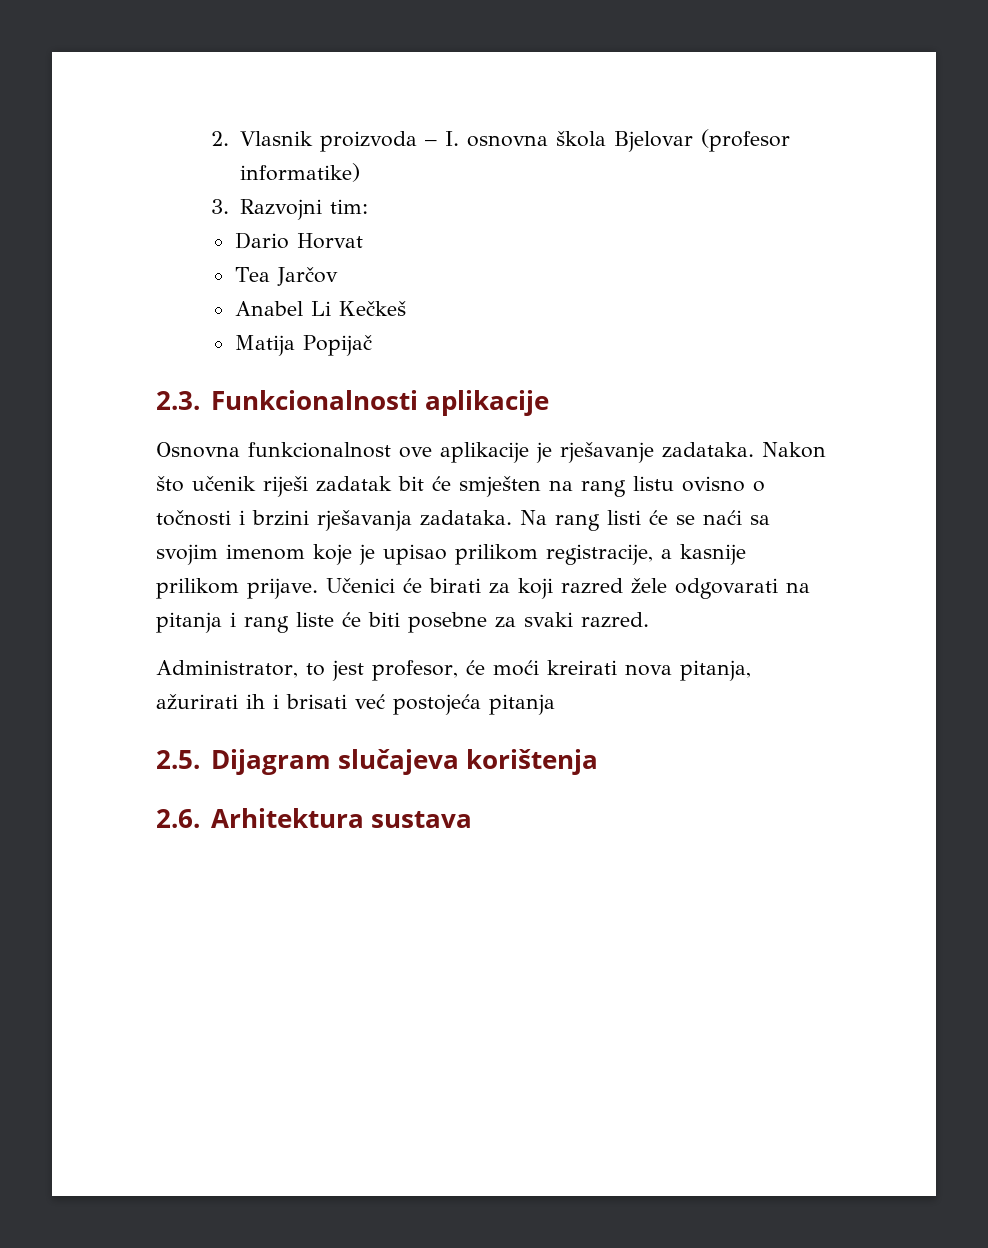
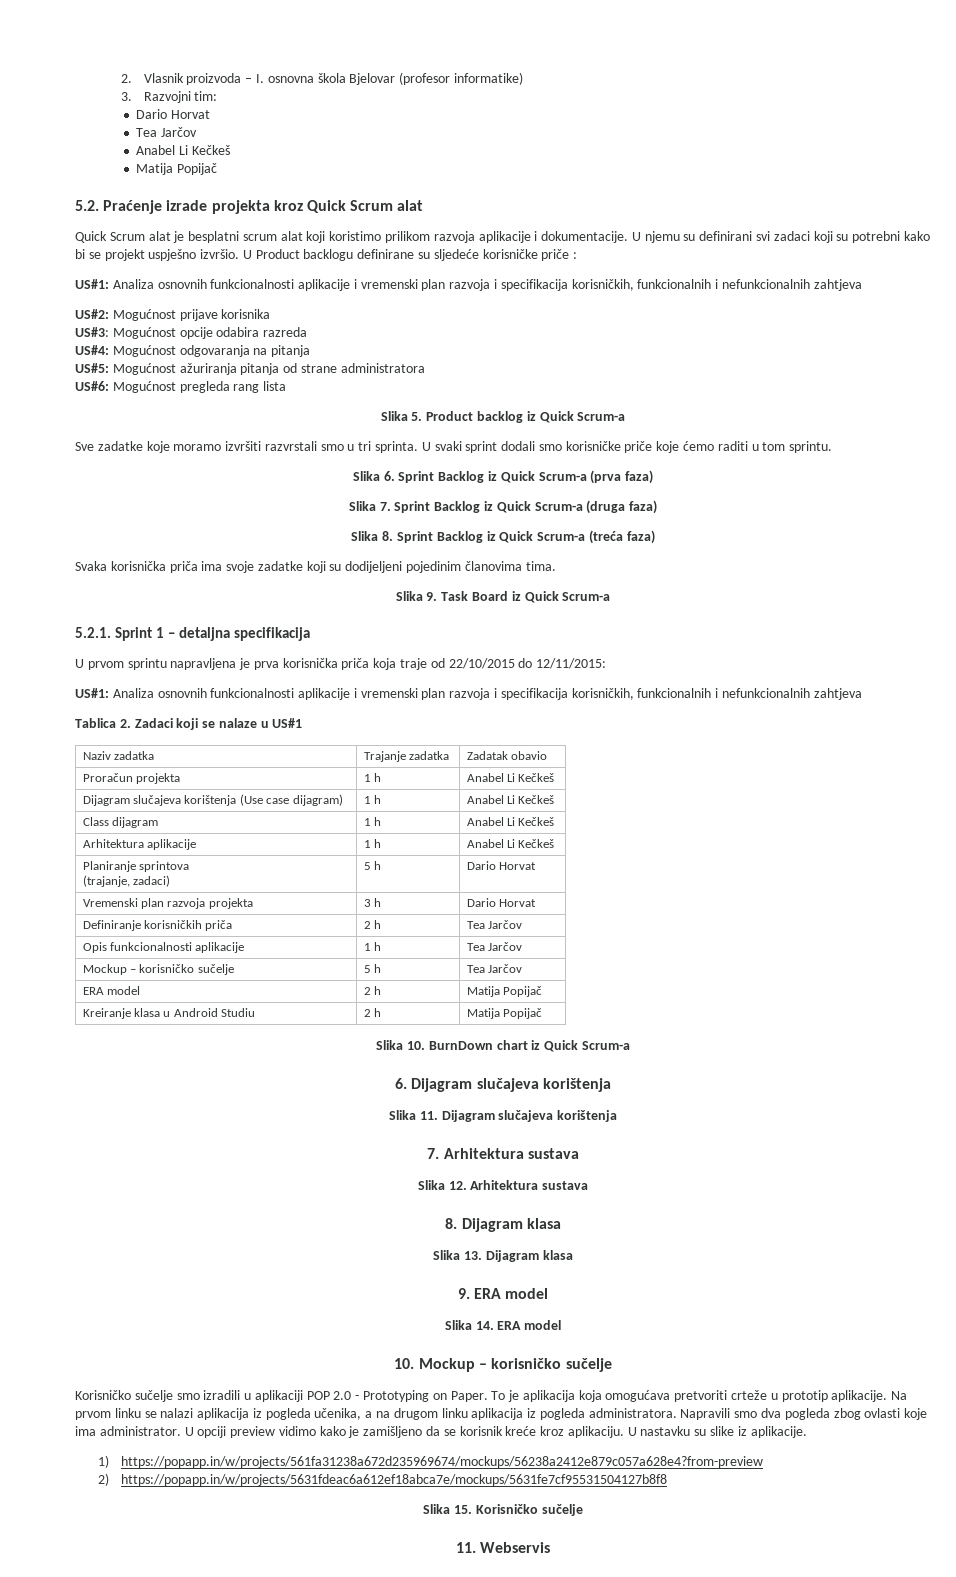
[156,390,549,416] [156,442,826,463] [156,476,765,497] [156,510,770,531] [156,544,746,565] [156,578,810,599] [156,612,649,633] [156,660,751,681] [156,694,555,715] [156,749,598,775] [156,808,472,828] 2.3. Funkcionalnosti aplikacije // Osnovna funkcionalnost ove aplikacije je rješavanje zadataka. Nakon što učenik riješi zadatak bit će smješten na rang listu ovisno o točnosti i brzini rješavanja zadataka. Na rang listi će se naći sa svojim imenom koje je upisao prilikom registracije, a kasnije prilikom prijave. Učenici će birati za koji razred žele odgovarati na pitanja i rang liste će biti posebne za svaki razred. // Administrator, to jest profesor, će moći kreirati nova pitanja, ažurirati ih i brisati već postojeća pitanja // 2.5. Dijagram slučajeva korištenja // 2.6. Arhitektura sustava -> [75,200,424,214] [75,231,930,243] [75,249,578,261] [75,279,862,291] [75,309,271,321] [75,327,308,339] [75,345,311,357] [75,363,425,375] [75,381,287,393] [380,411,626,423] [75,441,833,453] [352,470,654,484] [348,500,658,514] [351,530,655,544] [75,561,556,573] [395,591,611,603] [75,627,310,641] [75,658,607,670] [75,688,862,700] [75,718,303,730] [82,751,155,760] [363,751,450,762] [466,751,548,760] [82,773,181,784] [363,773,382,782] [466,773,555,782] [82,794,343,806] [363,795,382,804] [466,795,555,804] [82,817,159,828] [363,817,382,826] [466,817,555,826] [82,839,197,850] [363,839,382,848] [466,839,555,848] [82,861,190,872] [82,875,171,887] [363,861,382,870] [466,861,537,870] [82,898,253,909] [363,898,382,907] [466,898,537,907] [82,920,233,931] [363,920,382,929] [466,920,523,929] [82,942,245,953] [363,942,382,951] [466,942,523,951] [82,964,234,975] [363,964,382,973] [466,964,523,973] [82,986,141,995] [363,986,382,995] [466,986,543,997] [82,1008,256,1019] [363,1008,382,1017] [466,1008,543,1019] [376,1040,630,1052] [395,1078,611,1092] [388,1110,618,1122] [427,1148,579,1159] [417,1180,589,1190] [445,1218,561,1232] [433,1250,573,1262] [457,1288,549,1299] [444,1320,562,1330] [394,1358,612,1372] [75,1390,908,1402] [75,1408,928,1420] [75,1426,807,1438] [97,1455,763,1468] [97,1473,667,1486] [423,1504,583,1516] [455,1542,551,1553] 5.2. Praćenje izrade projekta kroz Quick Scrum alat // Quick Scrum alat je besplatni scrum alat koji koristimo prilikom razvoja aplikacije i dokumentacije. U njemu su definirani svi zadaci koji su potrebni kako bi se projekt uspješno izvršio. U Product backlogu definirane su sljedeće korisničke priče : // US#1: Analiza osnovnih funkcionalnosti aplikacije i vremenski plan razvoja i specifikacija korisničkih, funkcionalnih i nefunkcionalnih zahtjeva // US#2: Mogućnost prijave korisnika // US#3: Mogućnost opcije odabira razreda // US#4: Mogućnost odgovaranja na pitanja // US#5: Mogućnost ažuriranja pitanja od strane administratora // US#6: Mogućnost pregleda rang lista // Slika 5. Product backlog iz Quick Scrum-a // Sve zadatke koje moramo izvršiti razvrstali smo u tri sprinta. U svaki sprint dodali smo korisničke priče koje ćemo raditi u tom sprintu. // Slika 6. Sprint Backlog iz Quick Scrum-a (prva faza) // Slika 7. Sprint Backlog iz Quick Scrum-a (druga faza) // Slika 8. Sprint Backlog iz Quick Scrum-a (treća faza) // Svaka korisnička priča ima svoje zadatke koji su dodijeljeni pojedinim članovima tima. // Slika 9. Task Board iz Quick Scrum-a // 5.2.1. Sprint 1 – detaljna specifikacija // U prvom sprintu napravljena je prva korisnička priča koja traje od 22/10/2015 do 12/11/2015: // US#1: Analiza osnovnih funkcionalnosti aplikacije i vremenski plan razvoja i specifikacija korisničkih, funkcionalnih i nefunkcionalnih zahtjeva // Tablica 2. Zadaci koji se nalaze u US#1 // Naziv zadatka | Trajanje zadatka | Zadatak obavio // Proračun projekta | 1 h | Anabel Li Kečkeš // Dijagram slučajeva korištenja (Use case dijagram) | 1 h | Anabel Li Kečkeš // Class dijagram | 1 h | Anabel Li Kečkeš // Arhitektura aplikacije | 1 h | Anabel Li Kečkeš // Planiranje sprintova // (trajanje, zadaci) | 5 h | Dario Horvat // Vremenski plan razvoja projekta | 3 h | Dario Horvat // Definiranje korisničkih priča | 2 h | Tea Jarčov // Opis funkcionalnosti aplikacije | 1 h | Tea Jarčov // Mockup – korisničko sučelje | 5 h | Tea Jarčov // ERA model | 2 h | Matija Popijač // Kreiranje klasa u Android Studiu | 2 h | Matija Popijač // Slika 10. BurnDown chart iz Quick Scrum-a // 6. Dijagram slučajeva korištenja // Slika 11. Dijagram slučajeva korištenja // 7. Arhitektura sustava // Slika 12. Arhitektura sustava // 8. Dijagram klasa // Slika 13. Dijagram klasa // 9. ERA model // Slika 14. ERA model // 10. Mockup – korisničko sučelje // Korisničko sučelje smo izradili u aplikaciji POP 2.0 - Prototyping on Paper. To je aplikacija koja omogućava pretvoriti crteže u prototip aplikacije. Na prvom linku se nalazi aplikacija iz pogleda učenika, a na drugom linku aplikacija iz pogleda administratora. Napravili smo dva pogleda zbog ovlasti koje ima administrator. U opciji preview vidimo kako je zamišljeno da se korisnik kreće kroz aplikaciju. U nastavku su slike iz aplikacije. // 1) https://popapp.in/w/projects/561fa31238a672d235969674/mockups/56238a2412e879c057a628e4?from-preview // 2) https://popapp.in/w/projects/5631fdeac6a612ef18abca7e/mockups/5631fe7cf95531504127b8f8 // Slika 15. Korisničko sučelje // 11. Webservis

